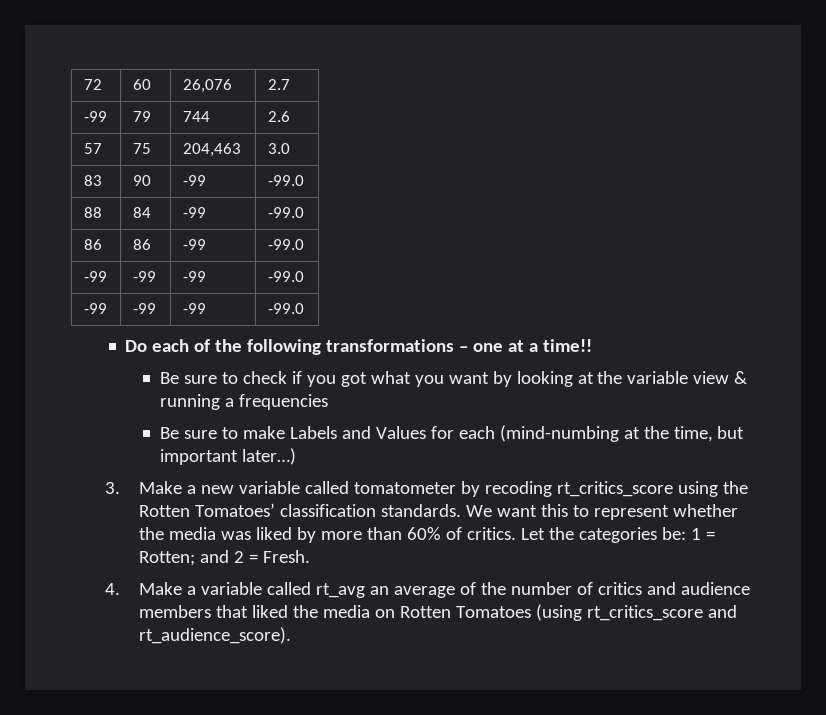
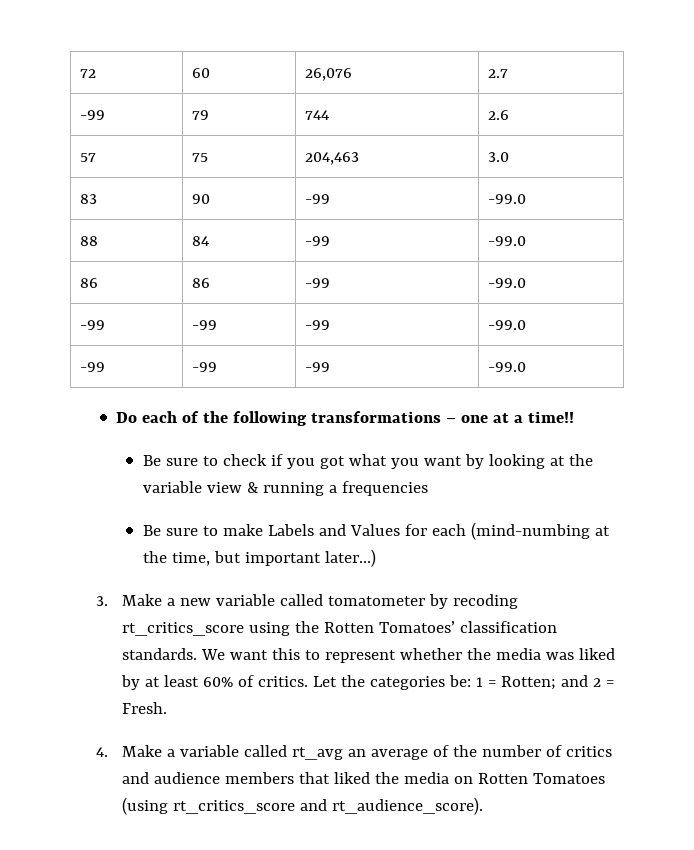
[321,527,403,540] more than -> [145,675,200,687] at least

